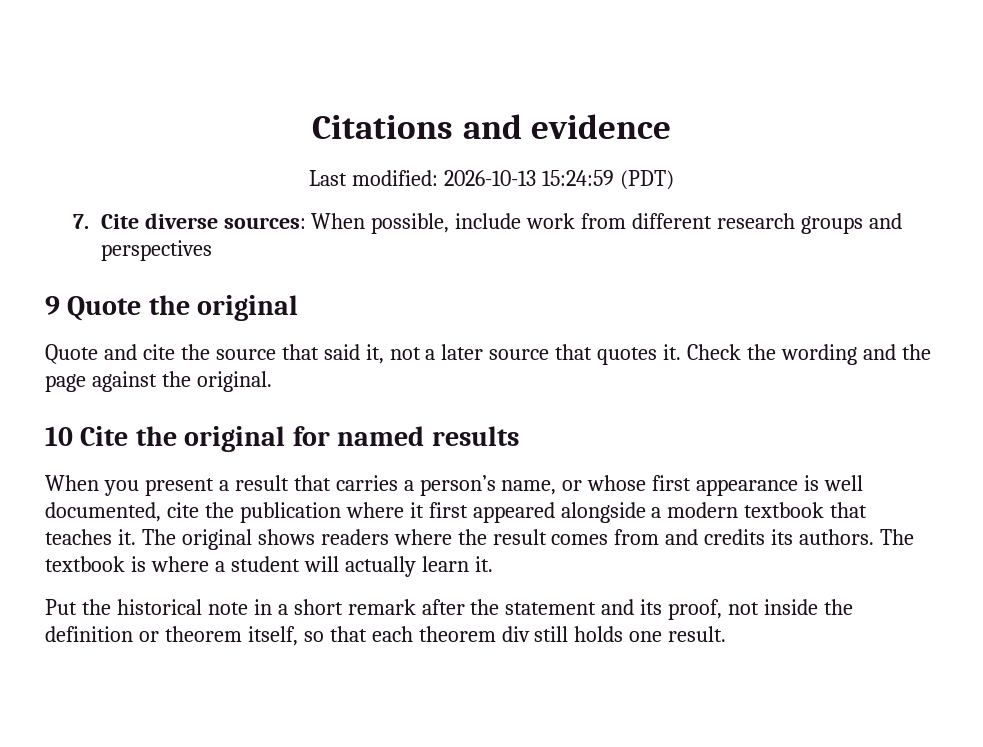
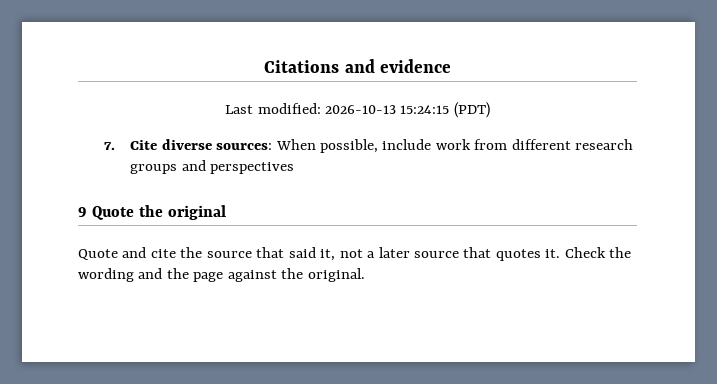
[541,170,614,186] 15:24:59 -> [400,105,450,114] 15:24:15
[45,426,519,452] [45,475,864,496] [45,502,868,523] [45,529,915,550] [45,556,493,577] [45,599,854,620] [45,626,727,646] // 10 Cite the original for named results // When you present a result that carries a person’s name, or whose first appearance is well documented, cite the publication where it first appeared alongside a modern textbook that teaches it. The original shows readers where the result comes from and credits its authors. The textbook is where a student will actually learn it. // Put the historical note in a short remark after the statement and its proof, not inside the definition or theorem itself, so that each theorem div still holds one result. -> (365, 275) none

